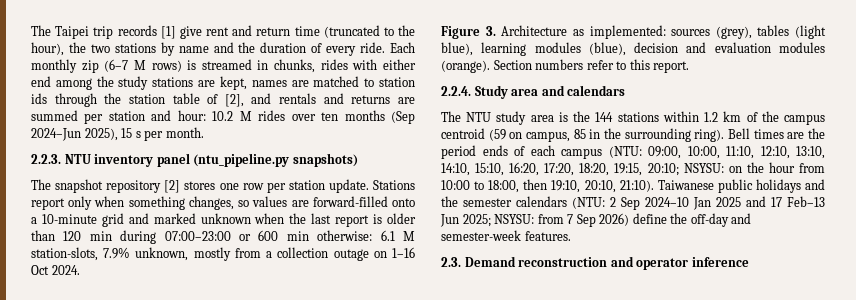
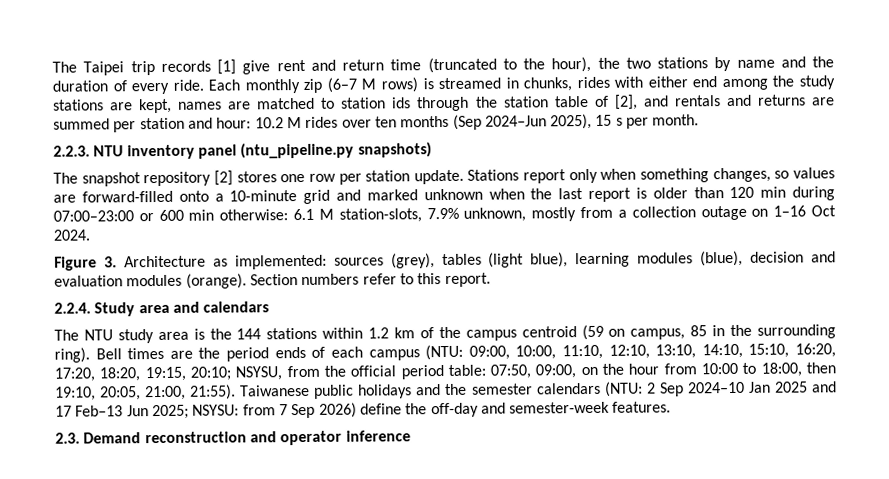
[683,163,724,173] NSYSU: -> [235,364,577,381] NSYSU, from the official period table: 07:50, 09:00,
[584,180,654,193] 20:10, 21:10). -> [100,384,237,401] 20:05, 21:00, 21:55).

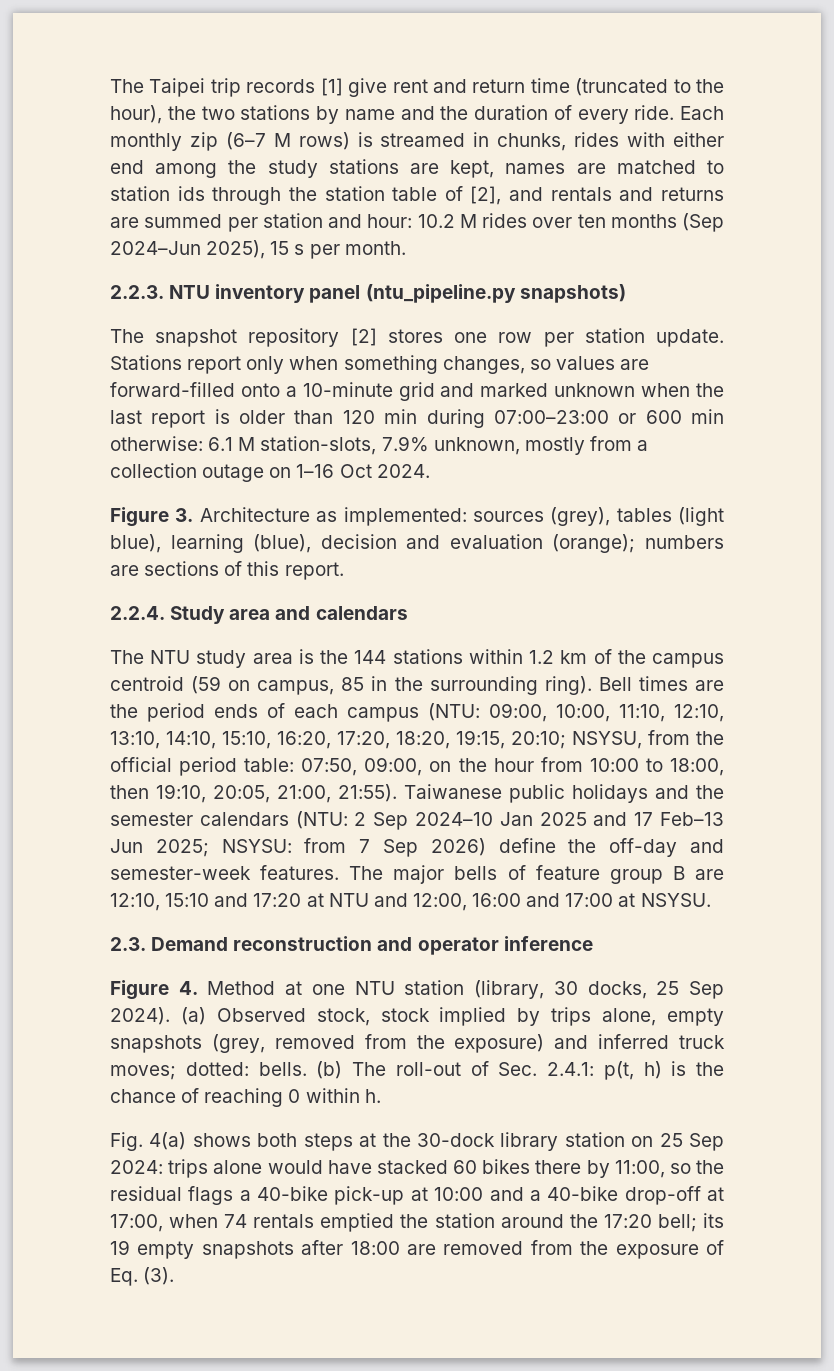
[637,252,694,264] modules -> (244, 543) none
[126,273,414,289] modules (orange). Section numbers refer to -> [552,534,724,553] [110,561,243,576] (orange); numbers are sections of
(672, 407) none -> [349,865,725,884] [110,893,711,911] The major bells of feature group B are 12:10, 15:10 and 17:20 at NTU and 12:00, 16:00 and 17:00 at NSYSU.
(411, 436) none -> [110,980,725,1000] [110,1007,725,1026] [110,1034,725,1053] [110,1061,724,1080] [110,1088,381,1107] [110,1132,724,1151] [110,1159,724,1178] [110,1186,725,1205] [110,1213,725,1232] [110,1240,724,1259] [110,1267,175,1286] // Figure 4. Method at one NTU station (library, 30 docks, 25 Sep 2024). (a) Observed stock, stock implied by trips alone, empty snapshots (grey, removed from the exposure) and inferred truck moves; dotted: bells. (b) The roll-out of Sec. 2.4.1: p(t, h) is the chance of reaching 0 within h. // Fig. 4(a) shows both steps at the 30-dock library station on 25 Sep 2024: trips alone would have stacked 60 bikes there by 11:00, so the residual flags a 40-bike pick-up at 10:00 and a 40-bike drop-off at 17:00, when 74 rentals emptied the station around the 17:20 bell; its 19 empty snapshots after 18:00 are removed from the exposure of Eq. (3).

